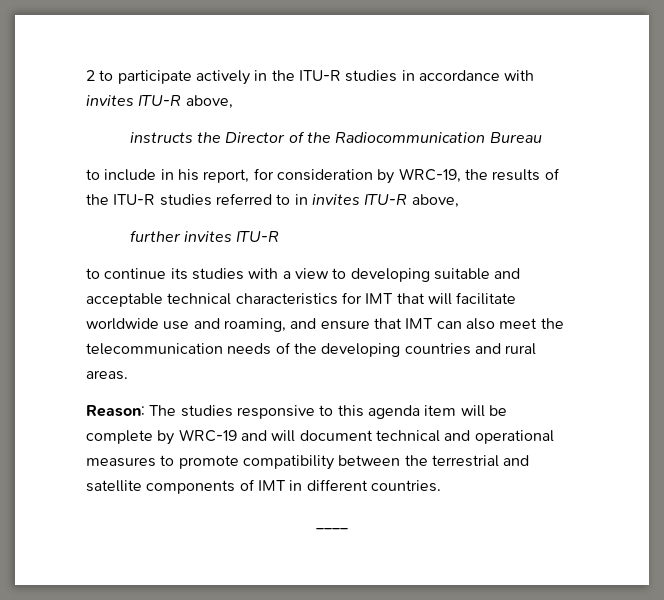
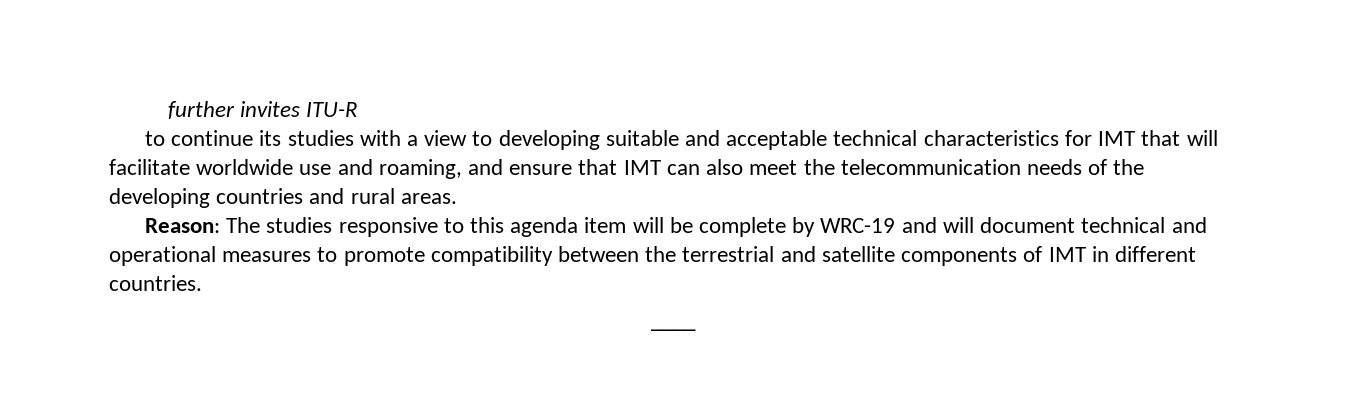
[86,70,535,85] [86,95,233,109] [129,131,542,143] [86,168,560,184] [86,193,459,208] 2 to participate actively in the ITU-R studies in accordance with invites ITU-R above, // instructs the Director of the Radiocommunication Bureau // to include in his report, for consideration by WRC-19, the results of the ITU-R studies referred to in invites ITU-R above, // -> (167, 110) none

